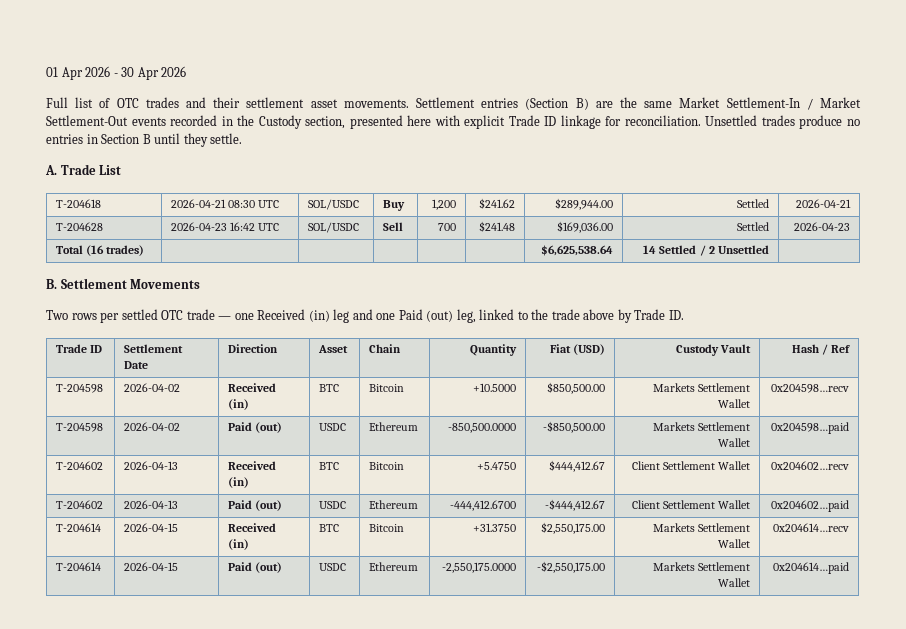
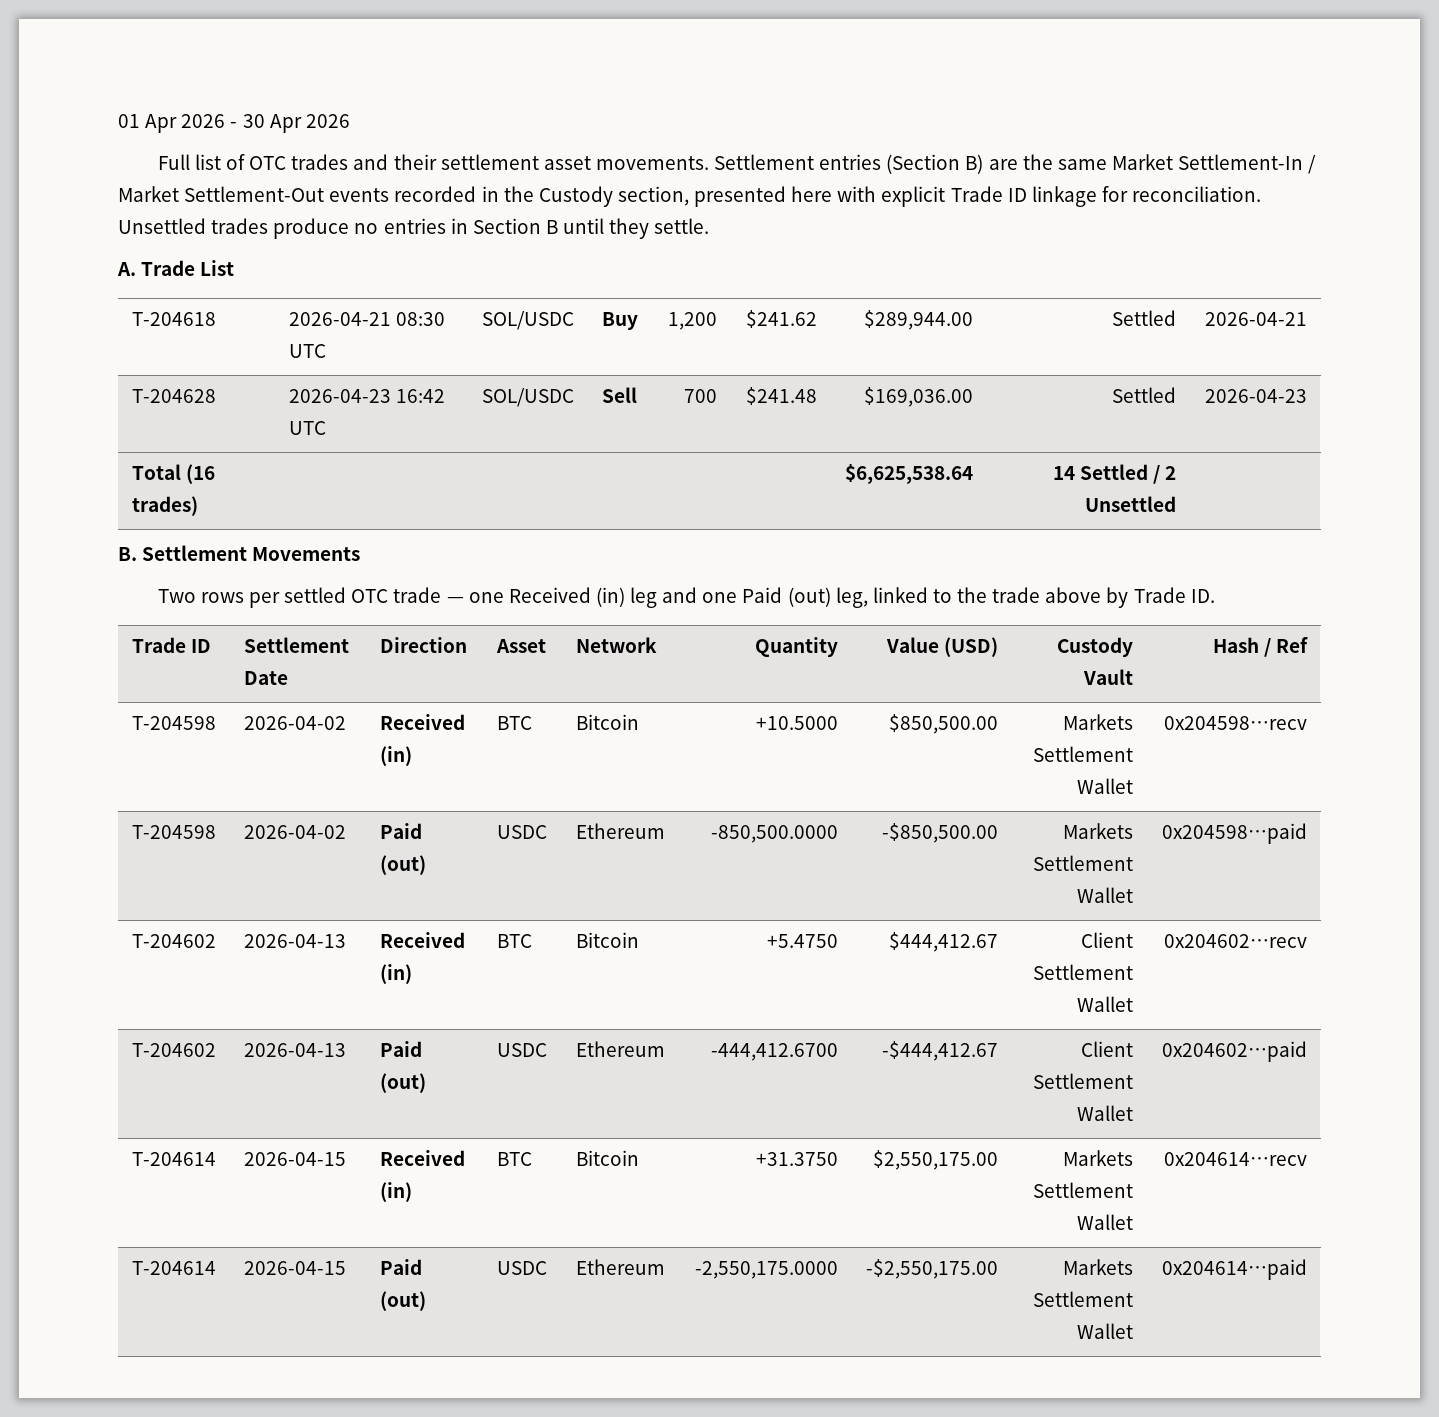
[369,344,402,353] Chain -> [575,637,657,653] Network
[549,344,571,353] Fiat -> [886,637,940,653] Value

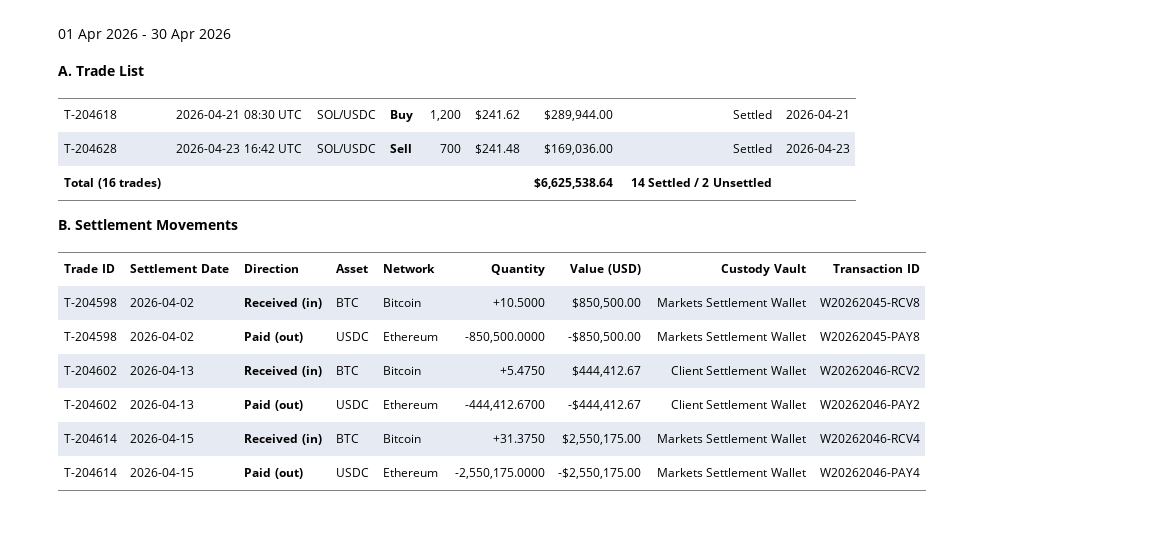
[157,154,1317,174] [118,186,1262,207] [118,218,710,239] // Full list of OTC trades and their settlement asset movements. Settlement entries (Section B) are the same Market Settlement-In / Market Settlement-Out events recorded in the Custody section, presented here with explicit Trade ID linkage for reconciliation. Unsettled trades produce no entries in Section B until they settle. -> (231, 34) none
[157,587,1215,608] // Two rows per settled OTC trade — one Received (in) leg and one Paid (out) leg, linked to the trade above by Trade ID. -> (238, 225) none
[1212,637,1309,657] Hash / Ref -> [833,264,920,273] Transaction ID
[1164,716,1308,730] 0x204598…recv -> [819,298,920,307] W20262045-RCV8
[1162,823,1308,844] 0x204598…paid -> [819,332,920,341] W20262045-PAY8
[1164,934,1308,948] 0x204602…recv -> [819,366,920,375] W20262046-RCV2
[1162,1041,1308,1062] 0x204602…paid -> [819,400,920,409] W20262046-PAY2
[1164,1152,1308,1166] 0x204614…recv -> [819,434,920,443] W20262046-RCV4
[1162,1259,1308,1280] 0x204614…paid -> [819,468,920,477] W20262046-PAY4

